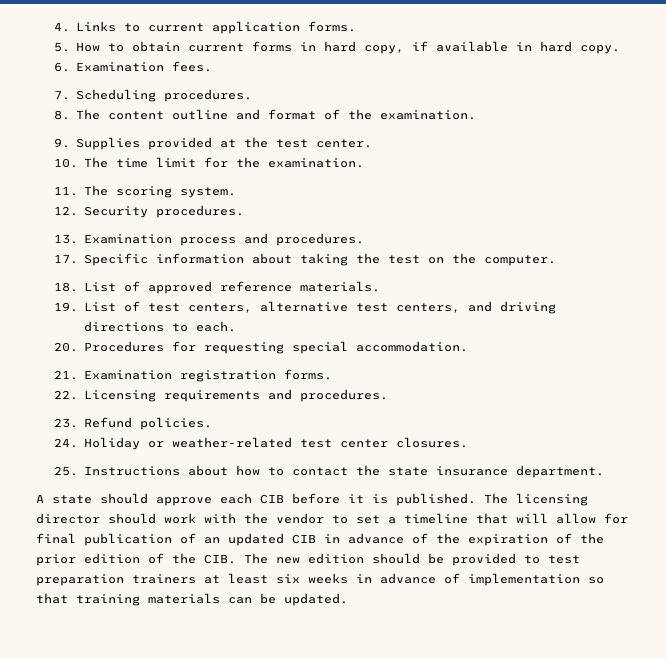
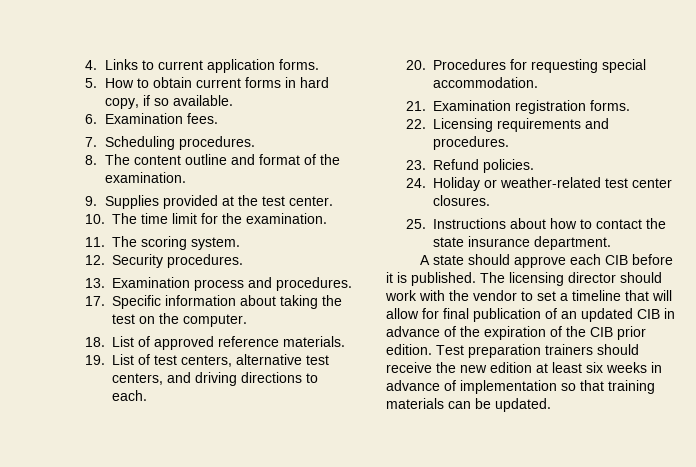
[436,41,621,54] available in hard copy. -> [154,95,234,106] so available.
[36,553,580,566] [36,574,196,586] prior edition of the CIB. The new edition should be provided to test preparation trainers -> [590,326,646,340] [386,344,639,358] [386,362,532,373] CIB prior edition. Test preparation trainers should receive the new edition

